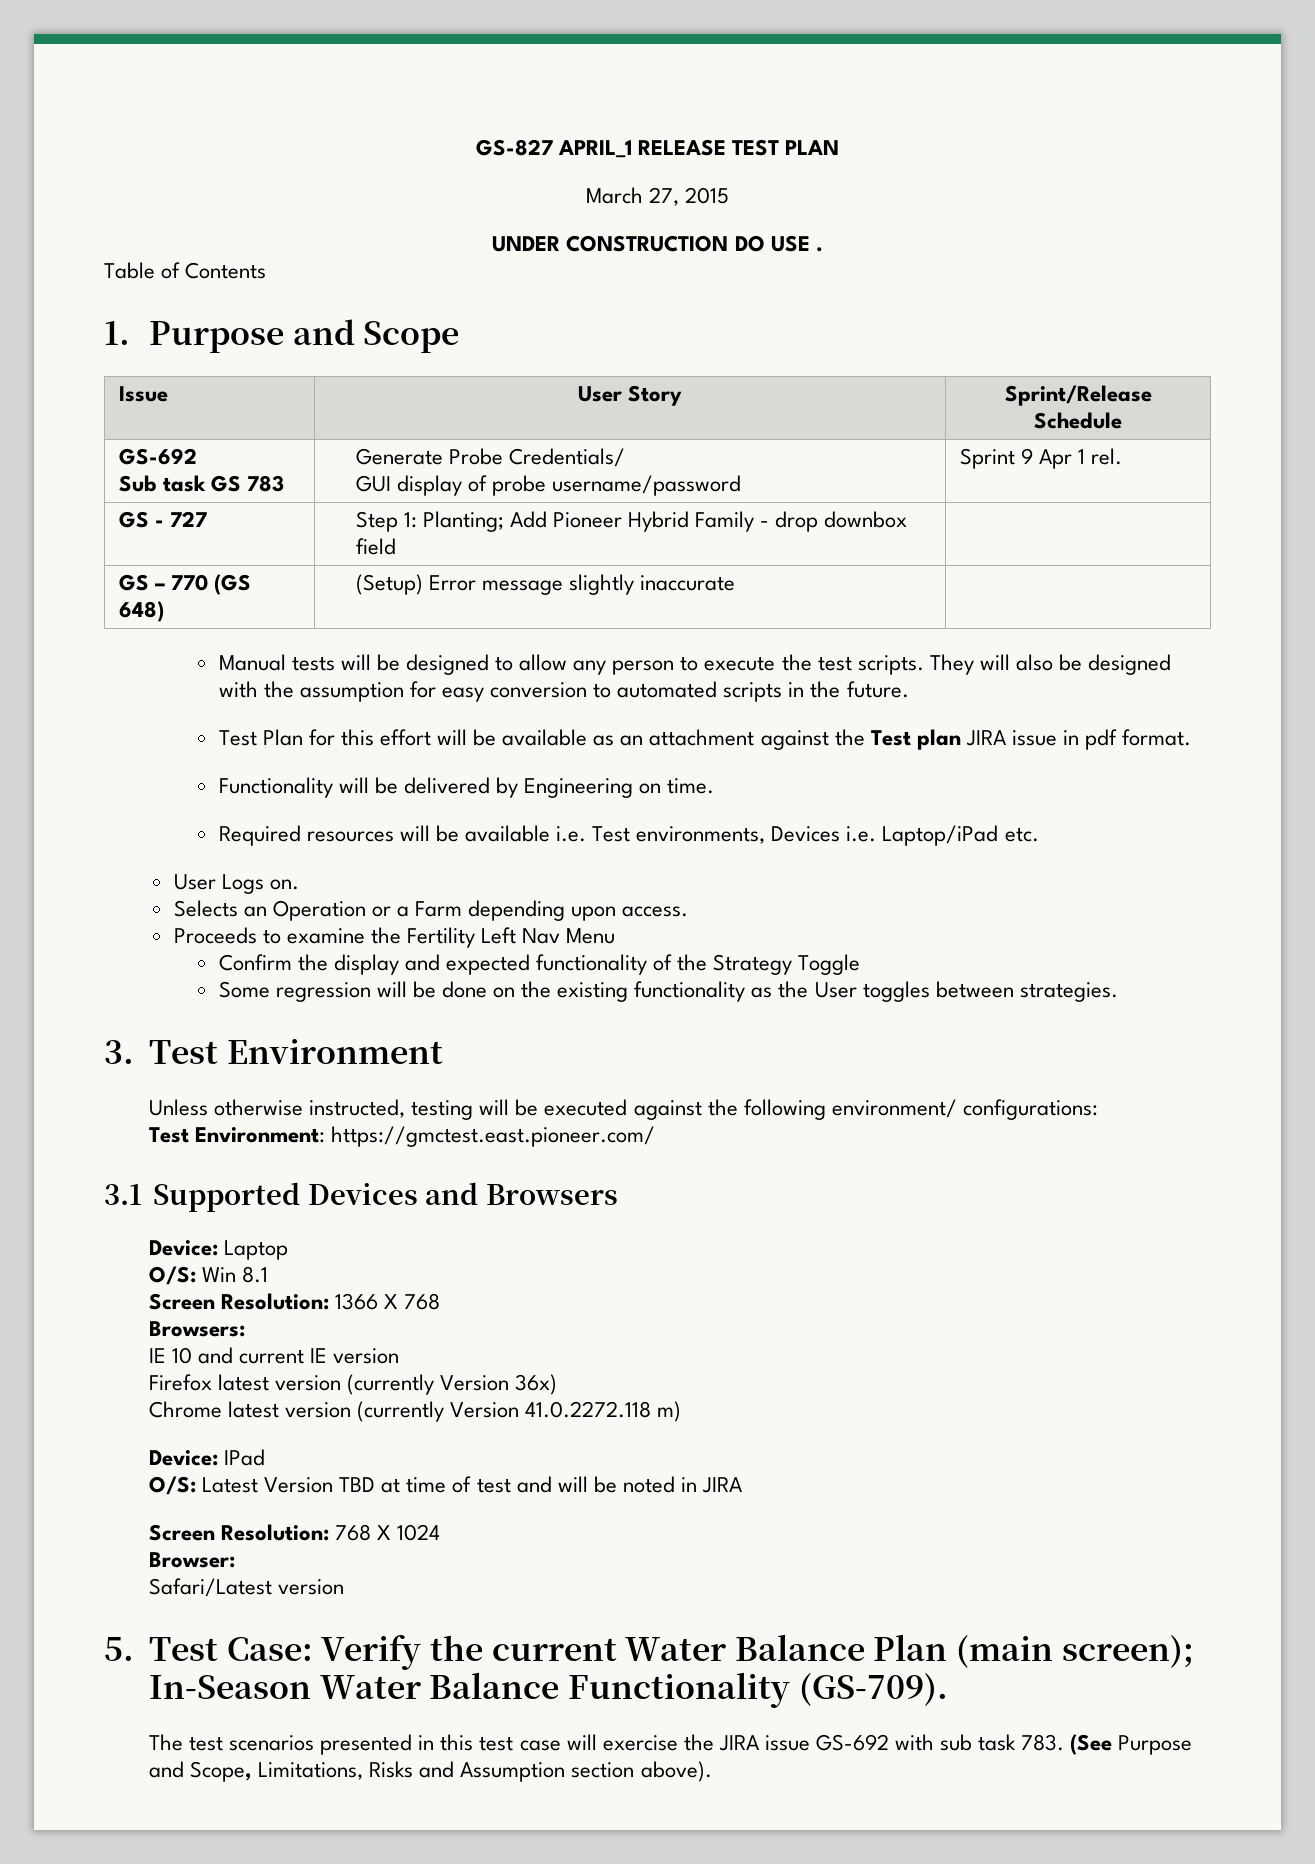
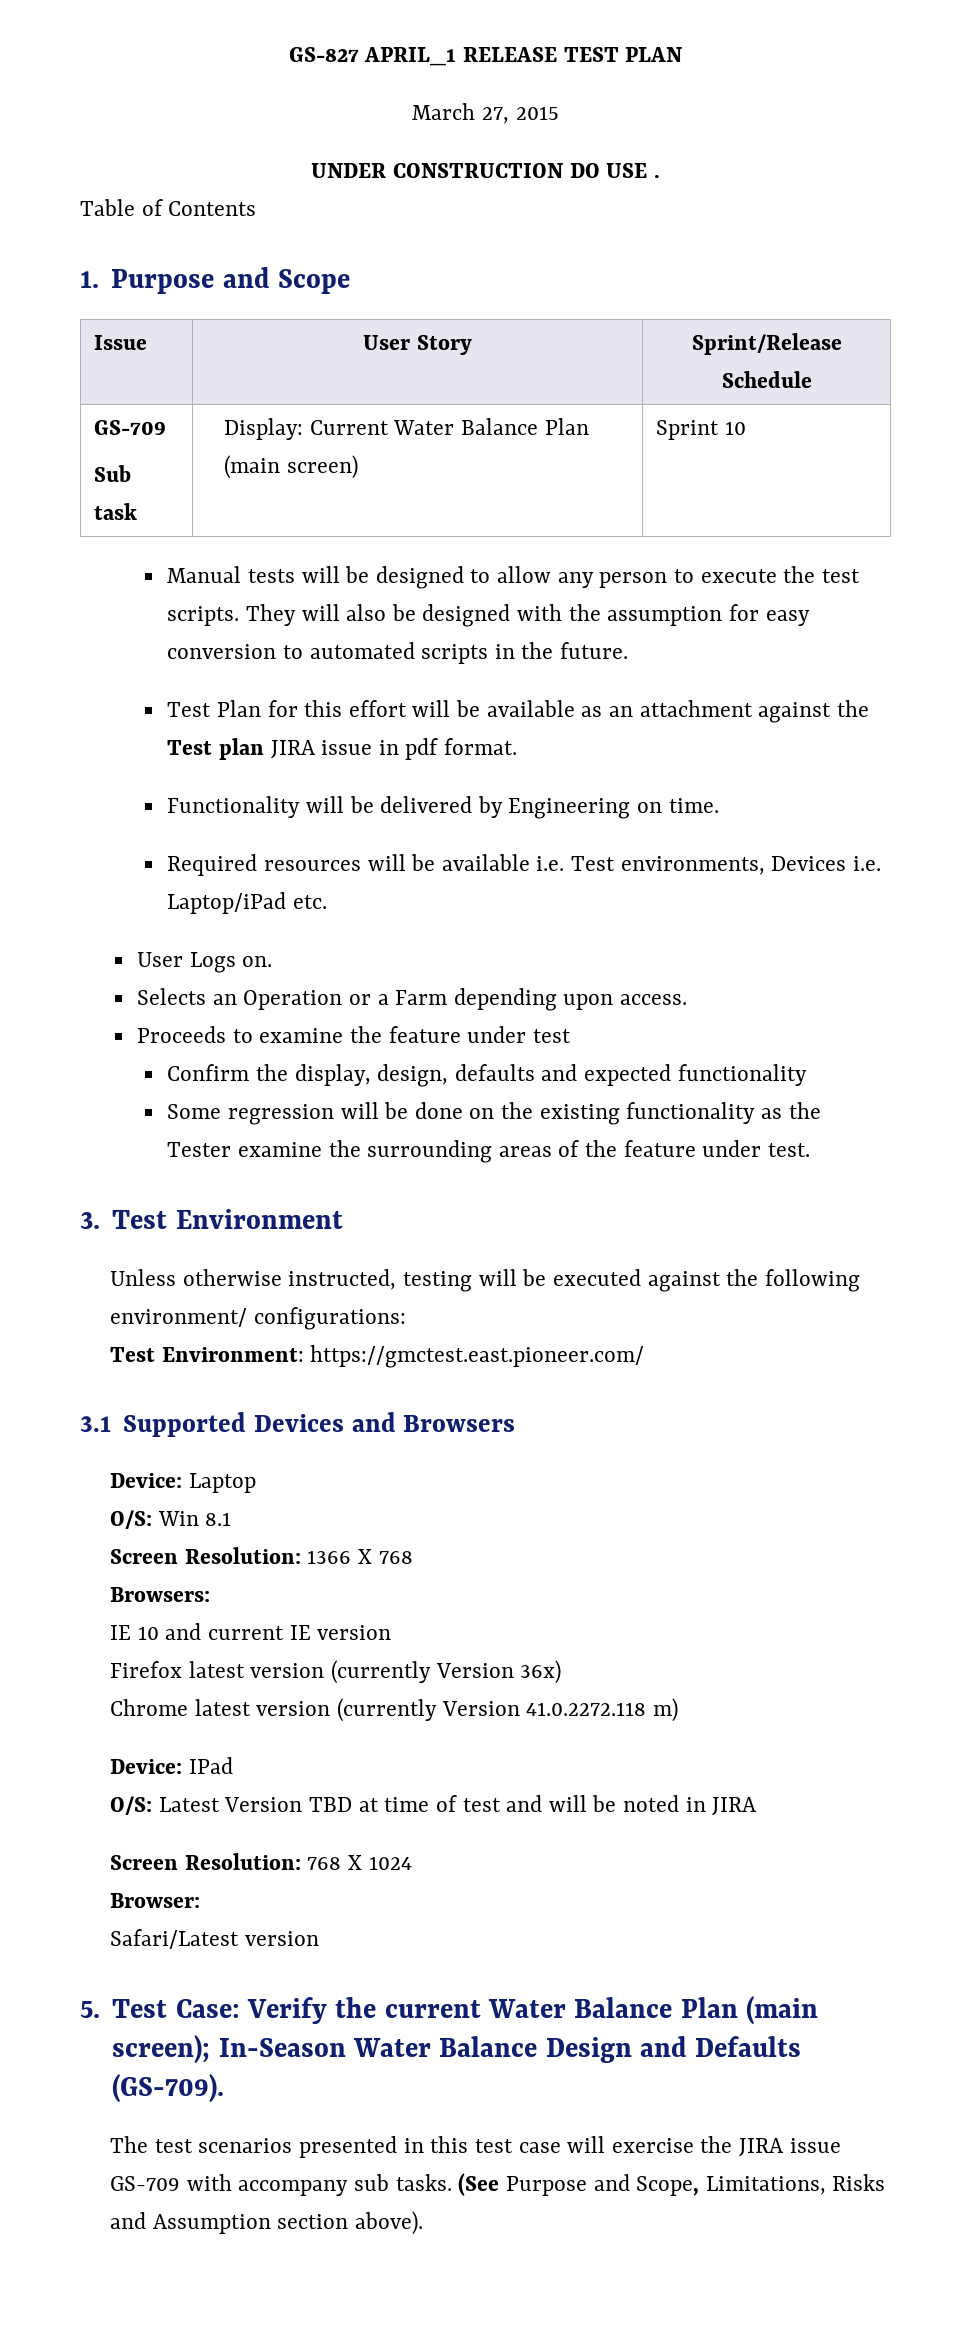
[118,448,197,465] GS-692 -> [93,420,166,435] GS-709
[210,475,285,492] [355,448,625,467] [355,475,742,496] [959,448,1123,469] [118,511,207,528] [355,511,908,532] [355,538,396,555] [118,574,252,595] [118,601,164,622] [355,574,736,595] GS 783 | Generate Probe Credentials/ // GUI display of probe username/password | Sprint 9 Apr 1 rel. // GS - 727 | Step 1: Planting; Add Pioneer Hybrid Family - drop downbox field | // GS – 770 (GS 648) | (Setup) Error message slightly inaccurate | -> [224,418,589,440] [224,455,358,479] [655,420,746,440] | Display: Current Water Balance Plan (main screen) | Sprint 10
[407,927,616,948] Fertility Left Nav Menu -> [388,1026,571,1043] feature under test
[333,954,399,975] display -> [294,1064,535,1087] display, design, defaults
[653,954,861,975] of the Strategy Toggle -> (807, 1075) none
[814,981,1118,1002] User toggles between strategies. -> [167,1140,810,1163] Tester examine the surrounding areas of the feature under test.
[567,1672,790,1708] Functionality -> [545,2036,802,2063] Design and Defaults
[815,1734,1065,1751] GS-692 with sub task 783. -> [110,2174,452,2196] GS-709 with accompany sub tasks.

